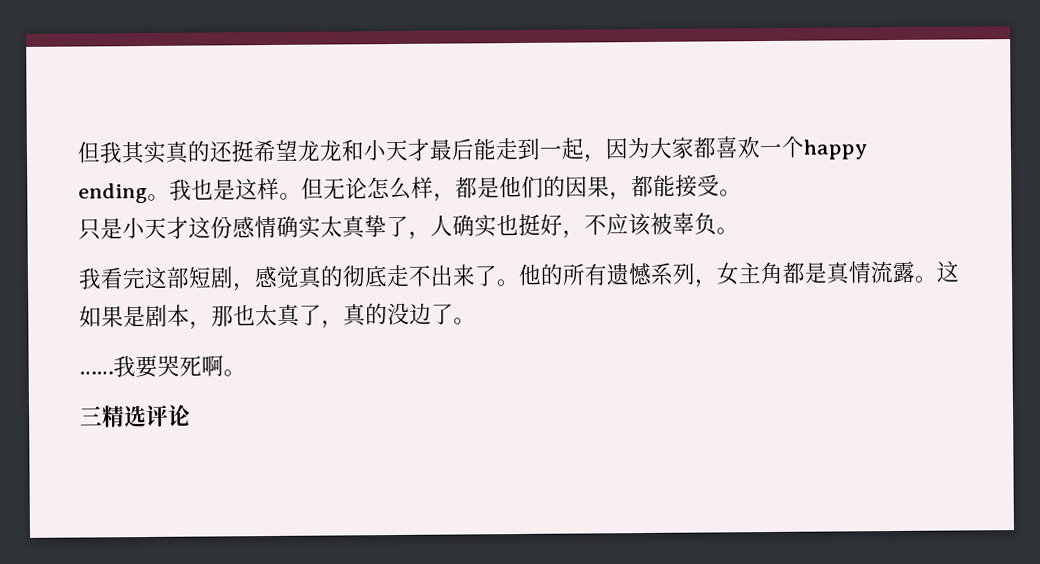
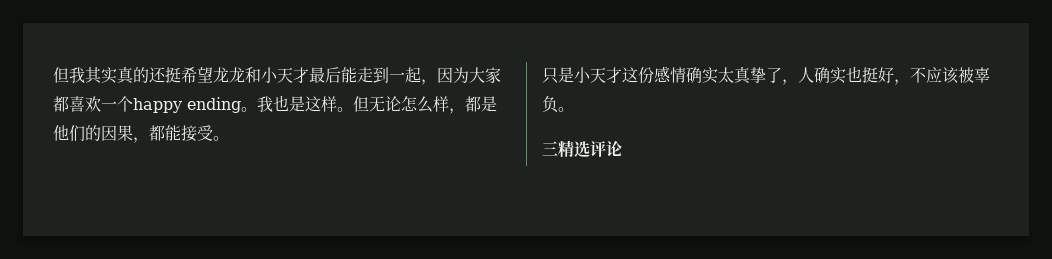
[78,260,960,292] [79,302,476,330] [79,354,246,379] // 我看完这部短剧，感觉真的彻底走不出来了。他的所有遗憾系列，女主角都是真情流露。这如果是剧本，那也太真了，真的没边了。 // ……我要哭死啊。 -> (574, 109) none

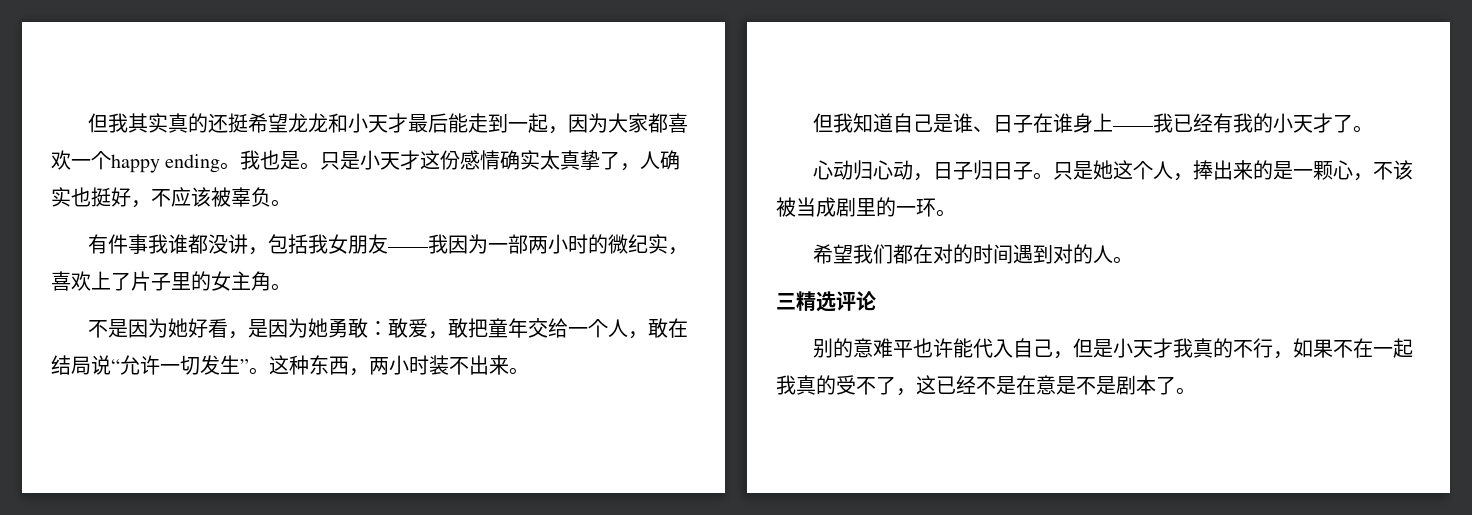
[305,96,497,114] [53,125,229,143] 这样。但无论怎么样，都是他们的因果，都能接受。 // -> [300,162,321,170] 。
[542,140,622,157] 三精选评论 -> [88,234,689,255] [51,271,291,291] [88,318,689,339] [51,355,529,376] [813,113,1374,133] [813,160,1414,181] [776,197,956,217] [813,244,1134,264] [776,291,876,312] [813,338,1414,359] [776,375,1196,396] 有件事我谁都没讲，包括我女朋友——我因为一部两小时的微纪实，喜欢上了片子里的女主角。 // 不是因为她好看，是因为她勇敢：敢爱，敢把童年交给一个人，敢在结局说“允许一切发生”。这种东西，两小时装不出来。 // 但我知道自己是谁、日子在谁身上——我已经有我的小天才了。 // 心动归心动，日子归日子。只是她这个人，捧出来的是一颗心，不该被当成剧里的一环。 // 希望我们都在对的时间遇到对的人。 // 三精选评论 // 别的意难平也许能代入自己，但是小天才我真的不行，如果不在一起我真的受不了，这已经不是在意是不是剧本了。

